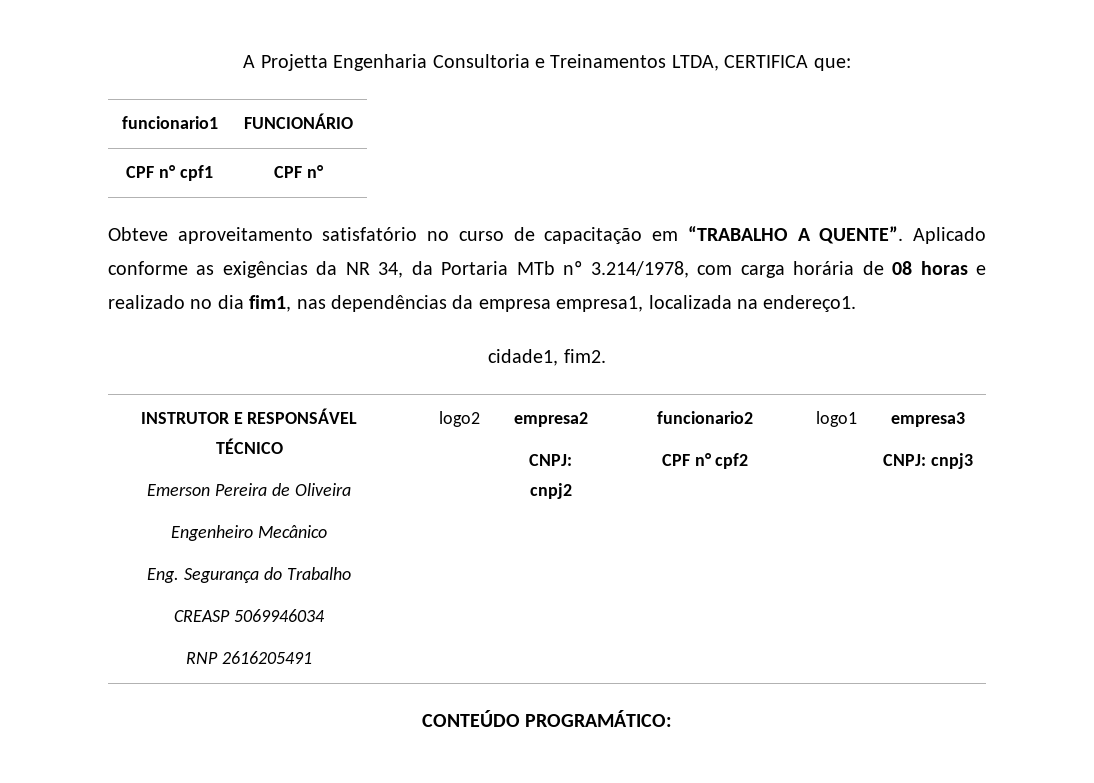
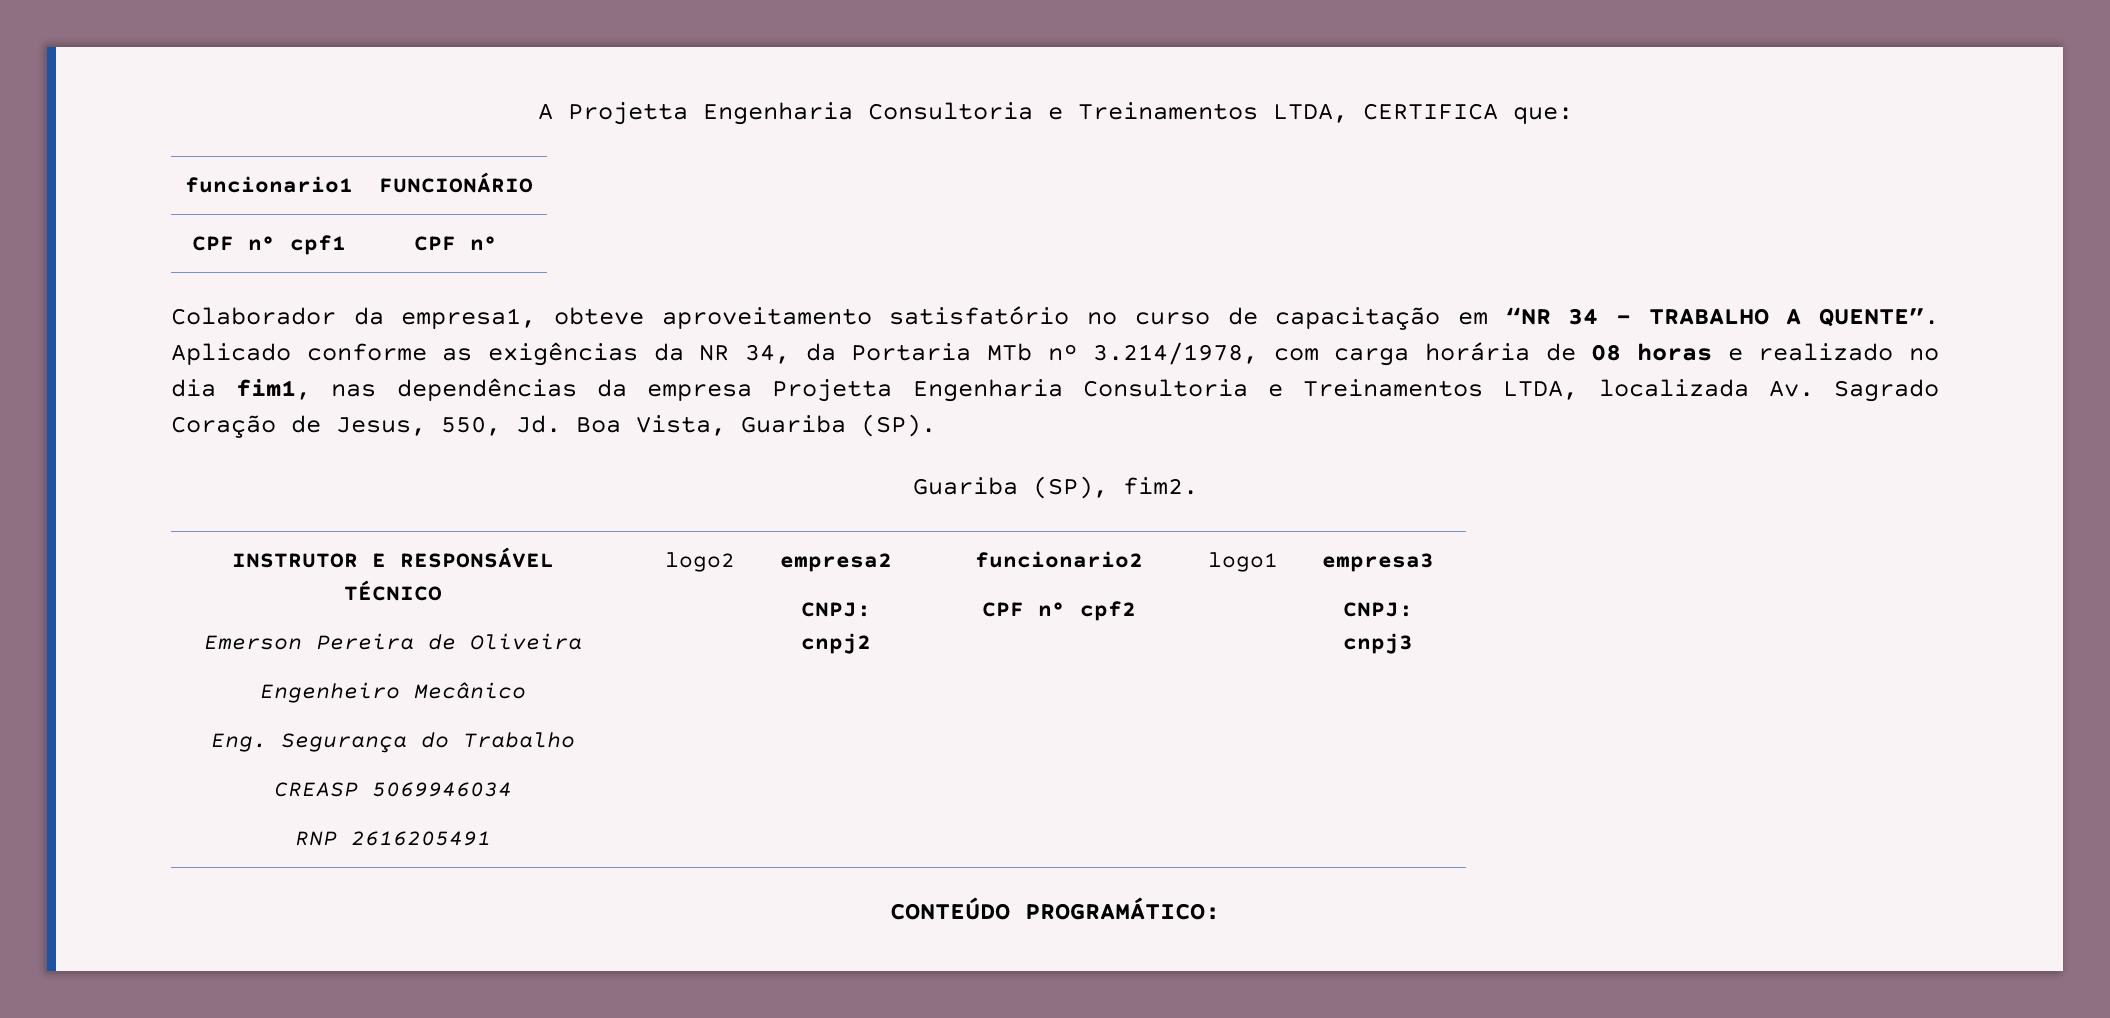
[108,227,168,241] Obteve -> [171,307,645,329] Colaborador da empresa1, obteve
[687,226,788,241] “TRABALHO -> [1505,307,1769,325] “NR 34 - TRABALHO
[556,295,857,312] [488,349,559,366] empresa1, localizada na endereço1. // cidade1, -> [772,379,1940,402] [171,414,936,438] [912,476,1108,499] Projetta Engenharia Consultoria e Treinamentos LTDA, localizada Av. Sagrado Coração de Jesus, 550, Jd. Boa Vista, Guariba (SP). // Guariba (SP),

